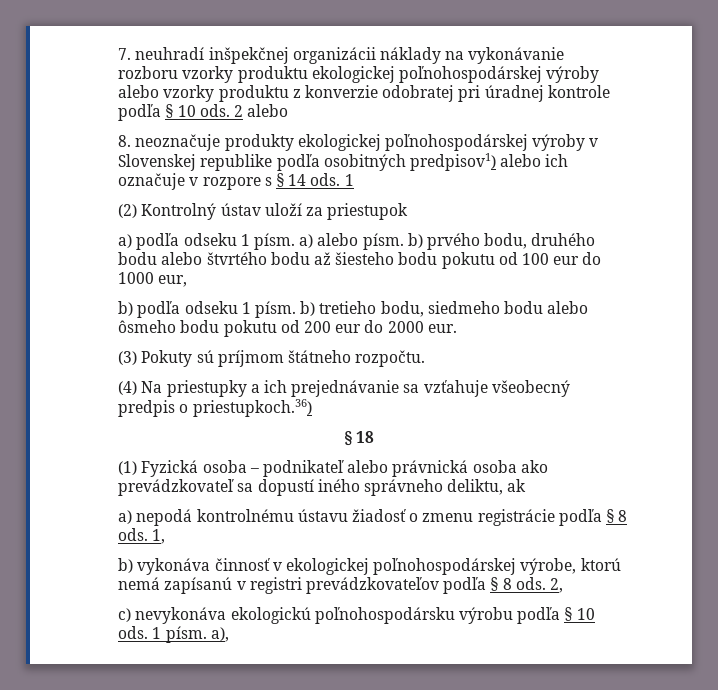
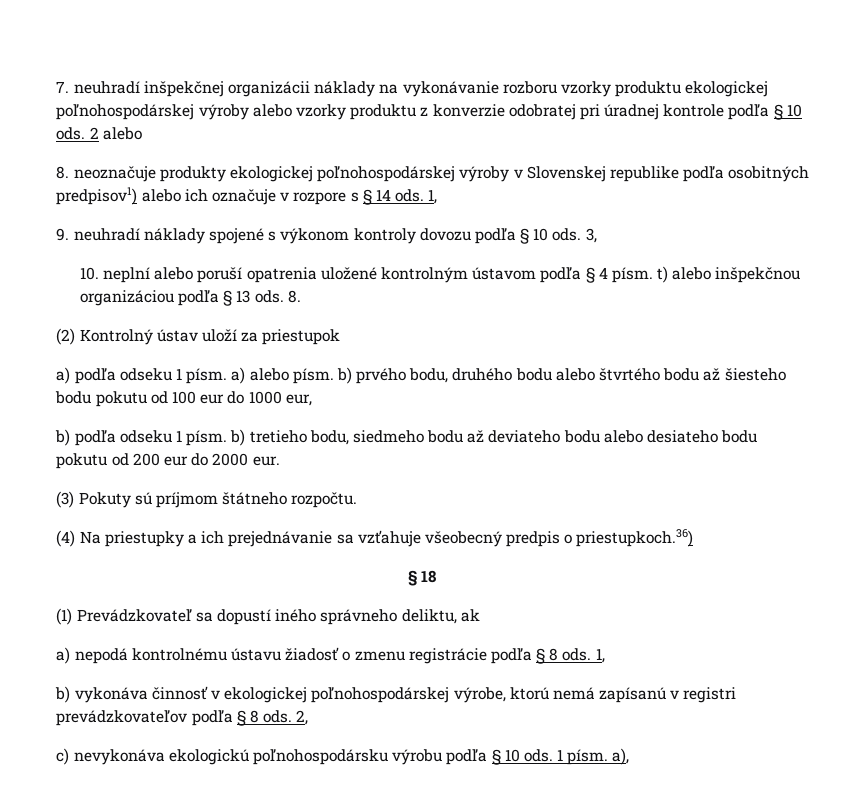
[344,174,354,186] 1 -> [428,189,438,204] [56,228,597,244] [79,266,801,283] [79,290,301,306] 1, // 9. neuhradí náklady spojené s výkonom kontroly dovozu podľa § 10 ods. 3, // 10. neplní alebo poruší opatrenia uložené kontrolným ústavom podľa § 4 písm. t) alebo inšpekčnou organizáciou podľa § 13 ods. 8.
[547,301,589,314] [118,320,177,333] alebo ôsmeho -> [467,430,719,443] až deviateho bodu alebo desiateho
[141,460,548,477] [118,479,235,496] Fyzická osoba – podnikateľ alebo právnická osoba ako prevádzkovateľ -> [76,609,192,622] Prevádzkovateľ

